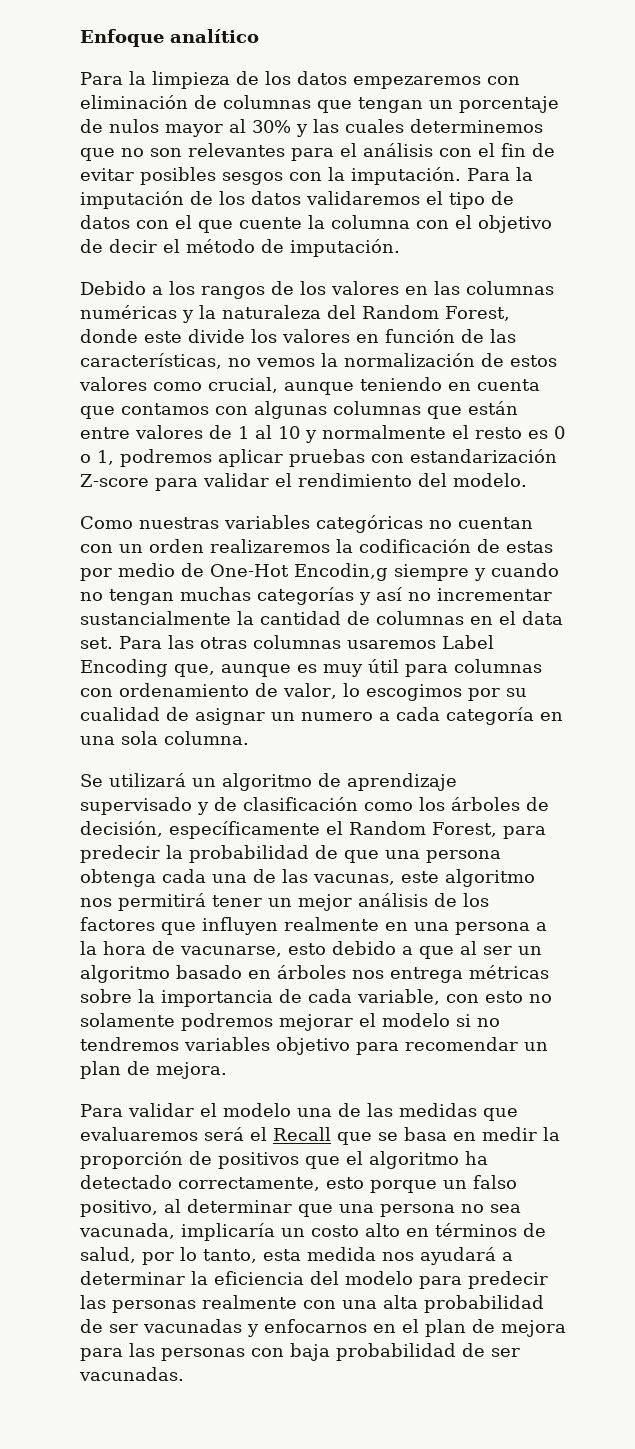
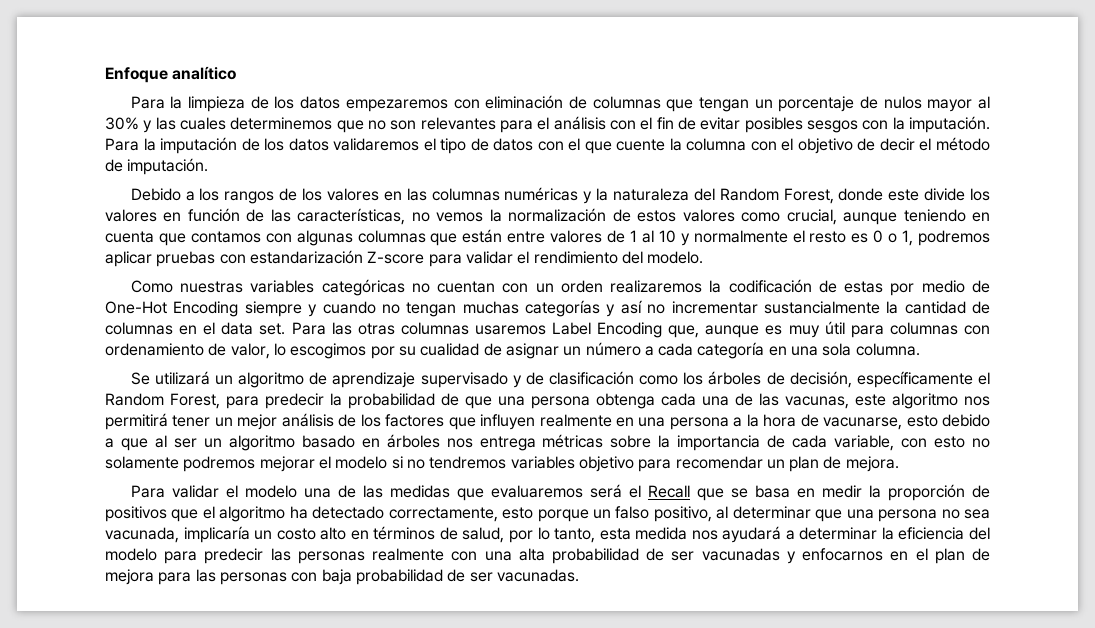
[294,563,388,581] Encodin,g -> [173,301,239,317] Encoding
[301,712,373,721] numero -> [585,342,641,356] número

